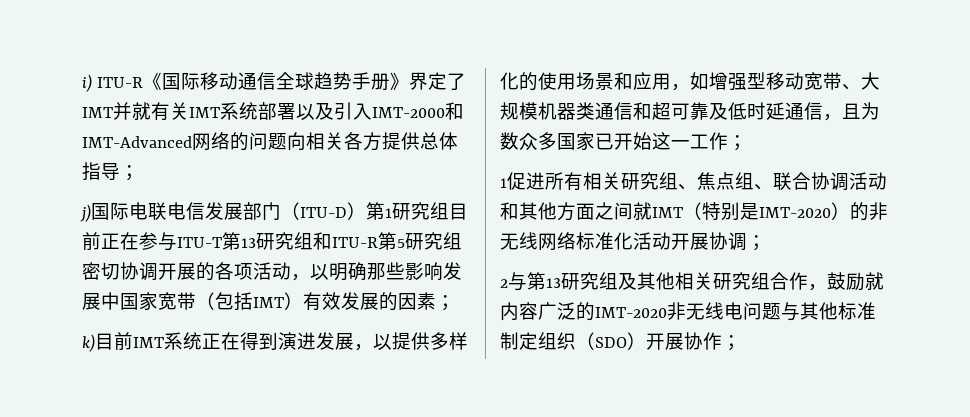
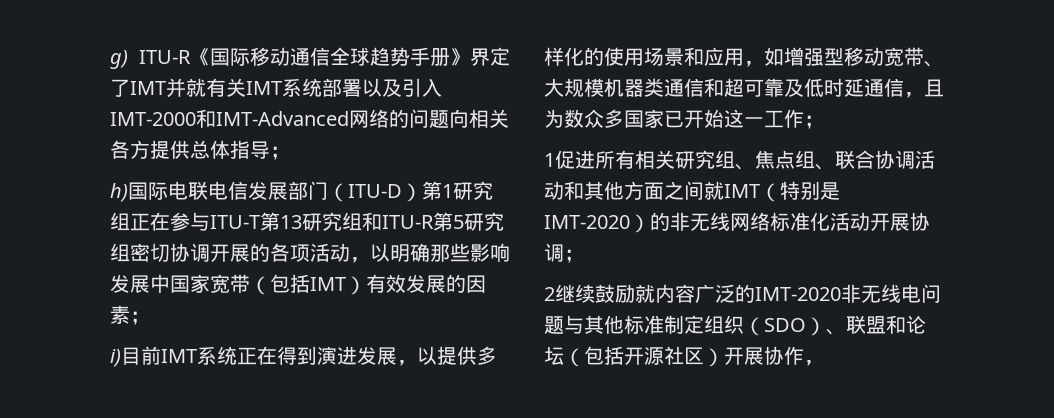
[82,74,92,92] i) -> [110,50,128,69] g)
[80,204,91,222] j) -> [110,183,128,202] h)
[449,203,468,220] [82,232,101,250] 目前 -> (130, 221) none
[82,334,95,352] k) -> [110,349,121,367] i)
[508,272,827,291] 与第13研究组及其他相关研究组合作， -> [555,284,595,303] 继续
(646, 341) none -> [826,315,926,335] [544,346,724,367] 、联盟和论坛（包括开源社区）
[722,335,741,351] ； -> [804,360,824,366] ，

